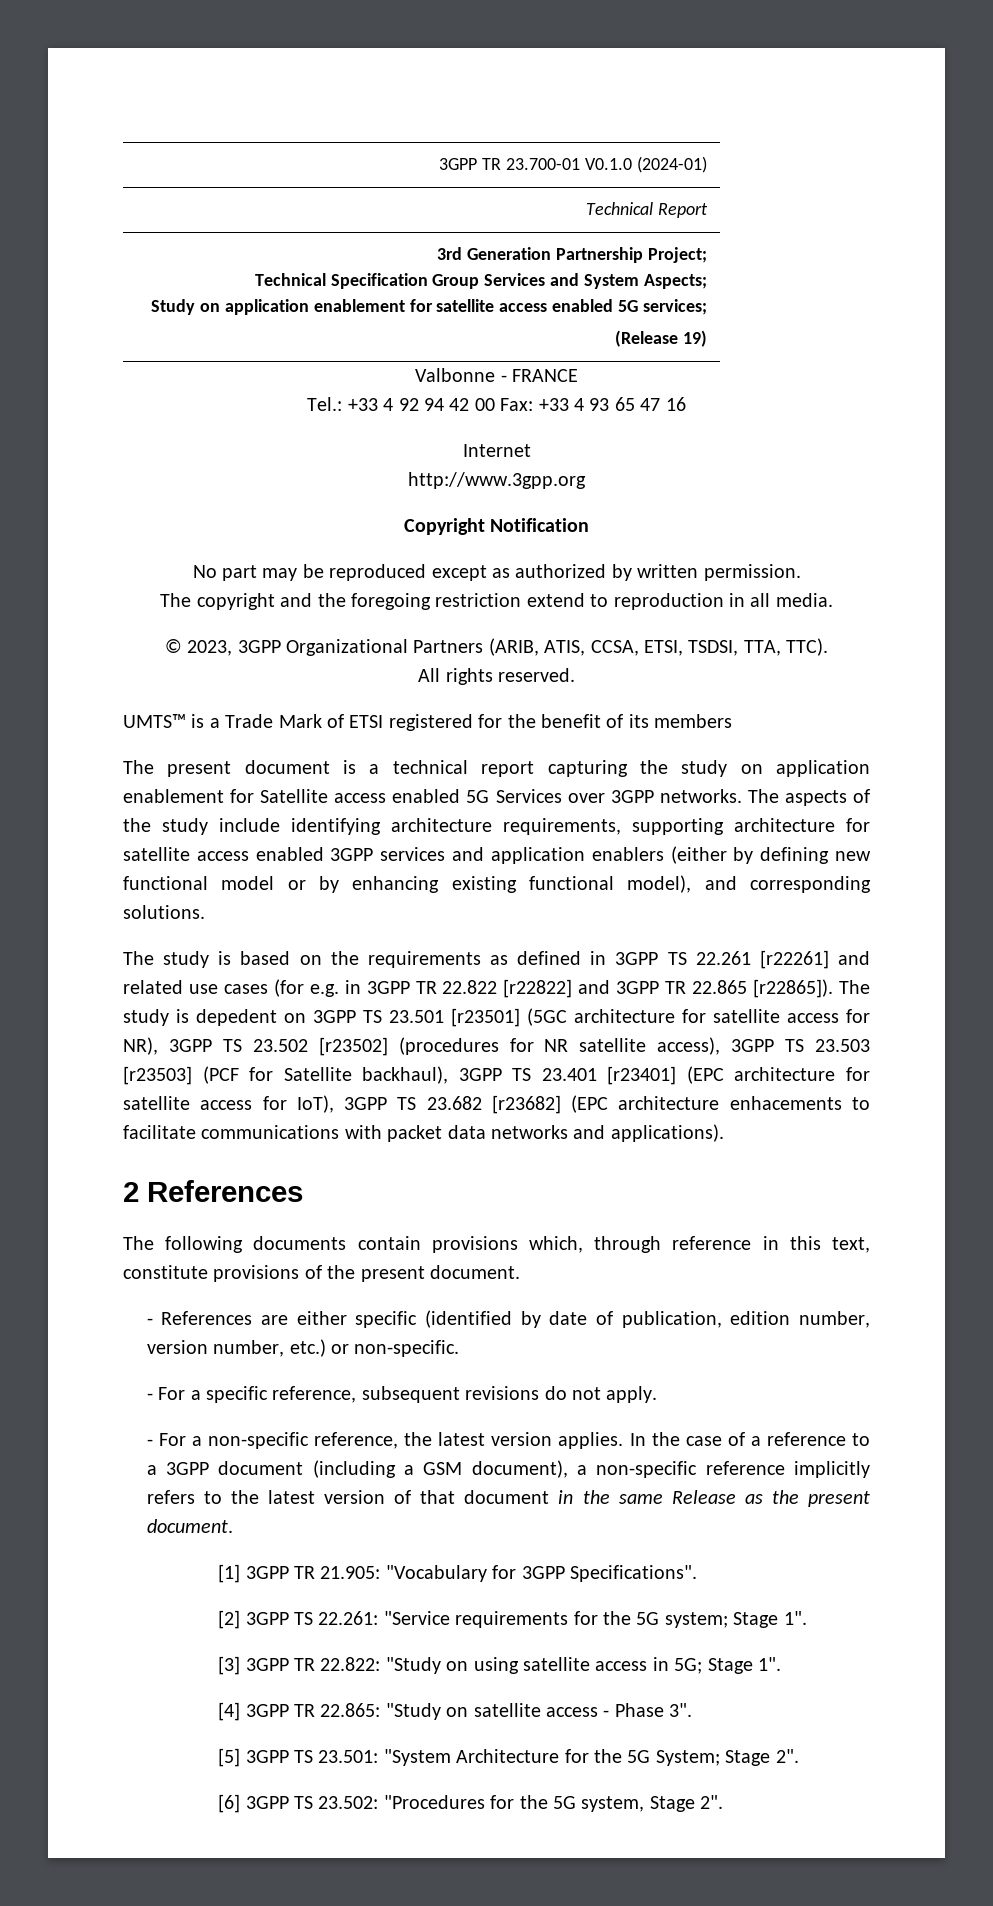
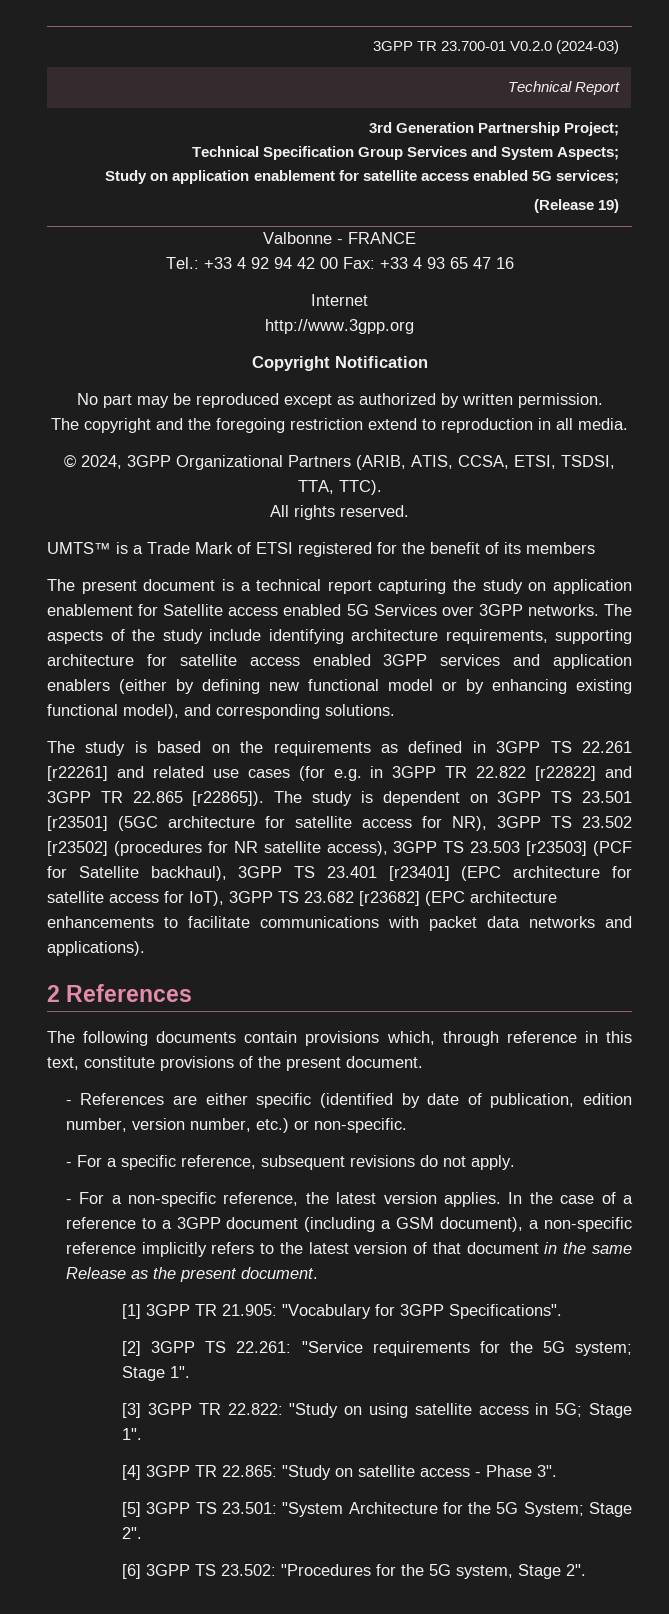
[584,156,707,173] V0.1.0 (2024-01) -> [509,40,619,54] V0.2.0 (2024-03)
[187,640,233,656] 2023, -> [81,455,122,469] 2024,
[196,1009,277,1026] depedent -> [382,791,460,806] dependent
[729,1096,842,1110] enhacements -> [47,916,154,928] enhancements

